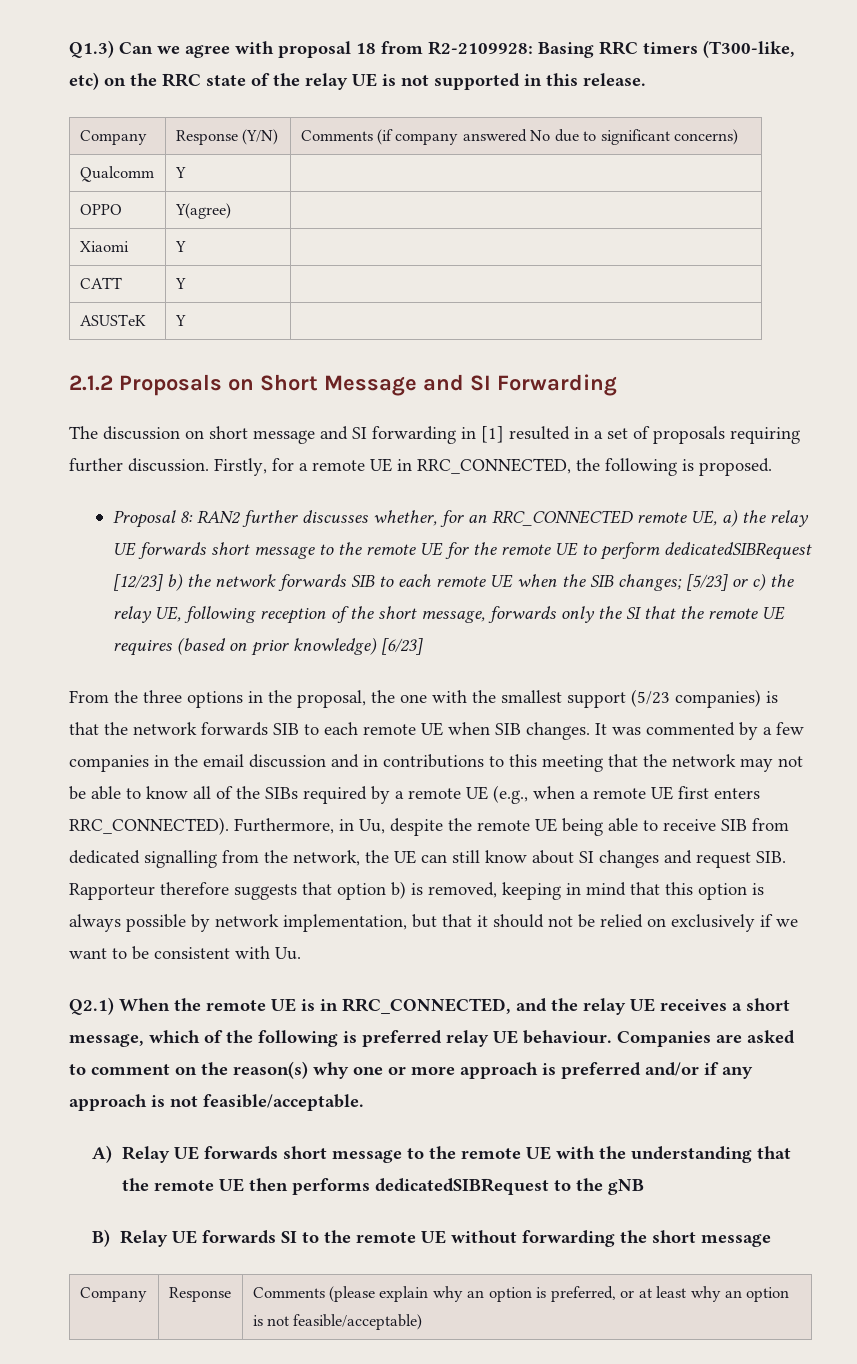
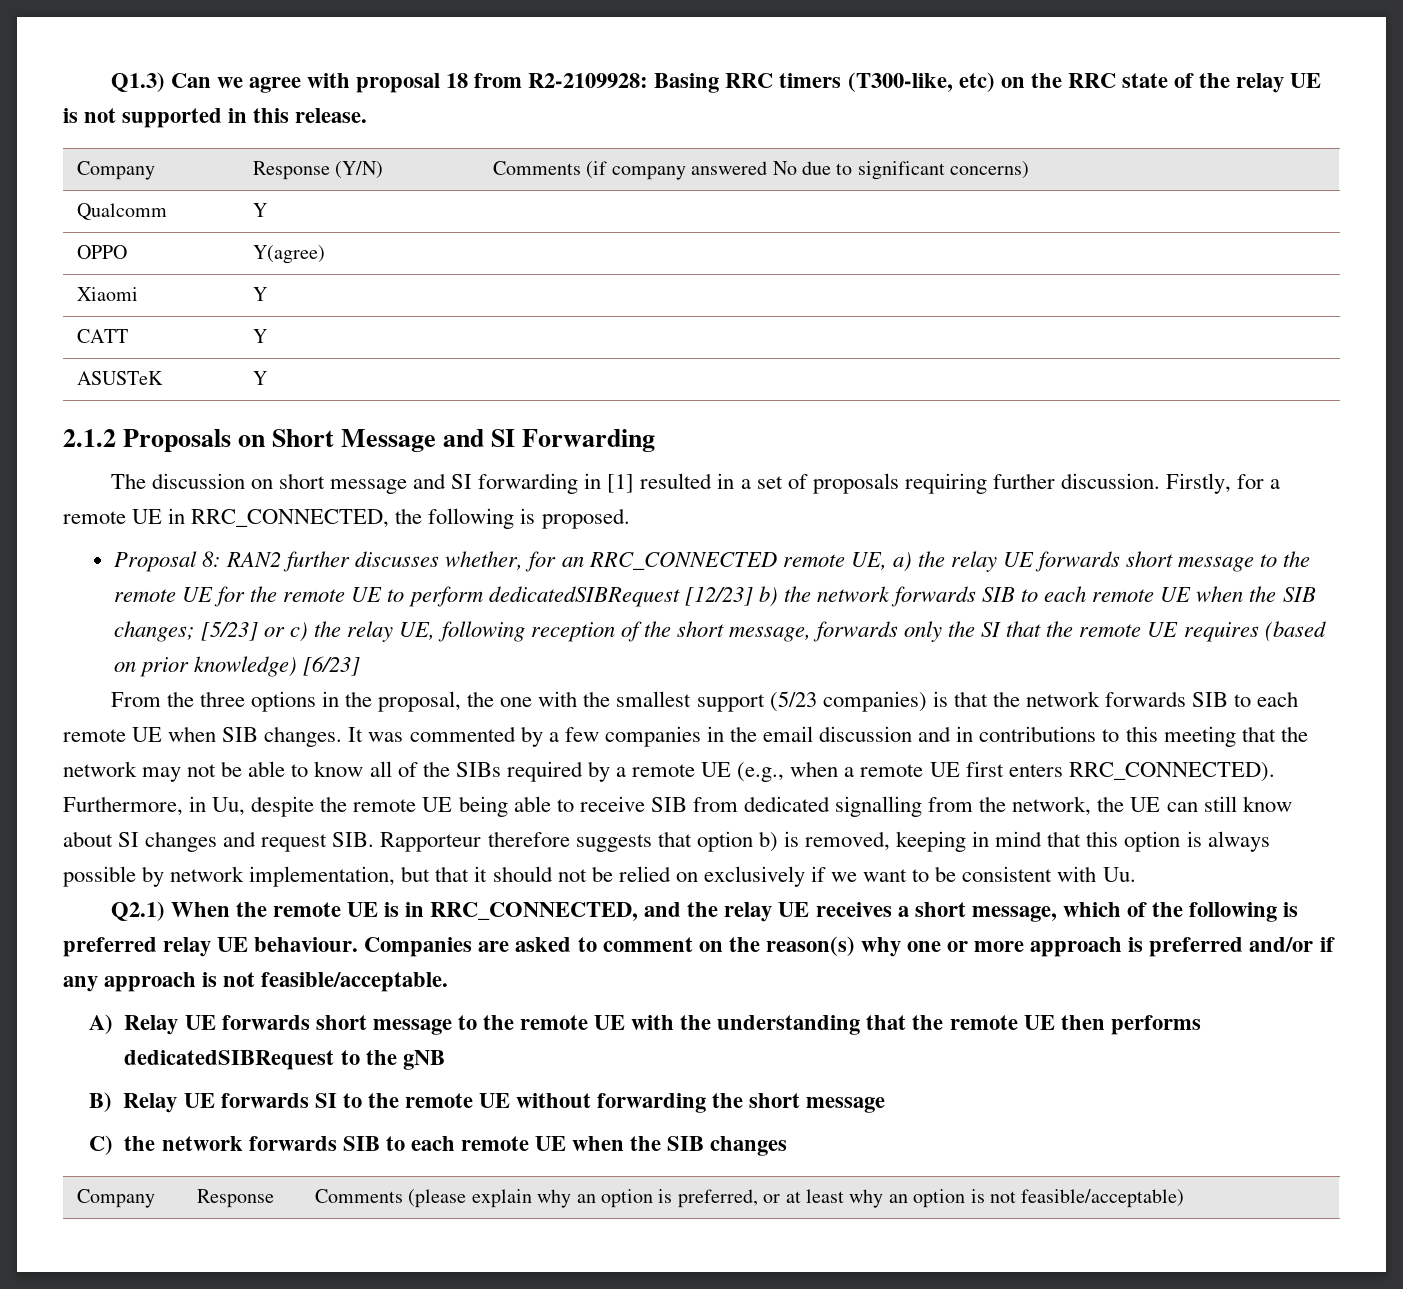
(771, 1240) none -> [89,1135,788,1156] // C) the network forwards SIB to each remote UE when the SIB changes

